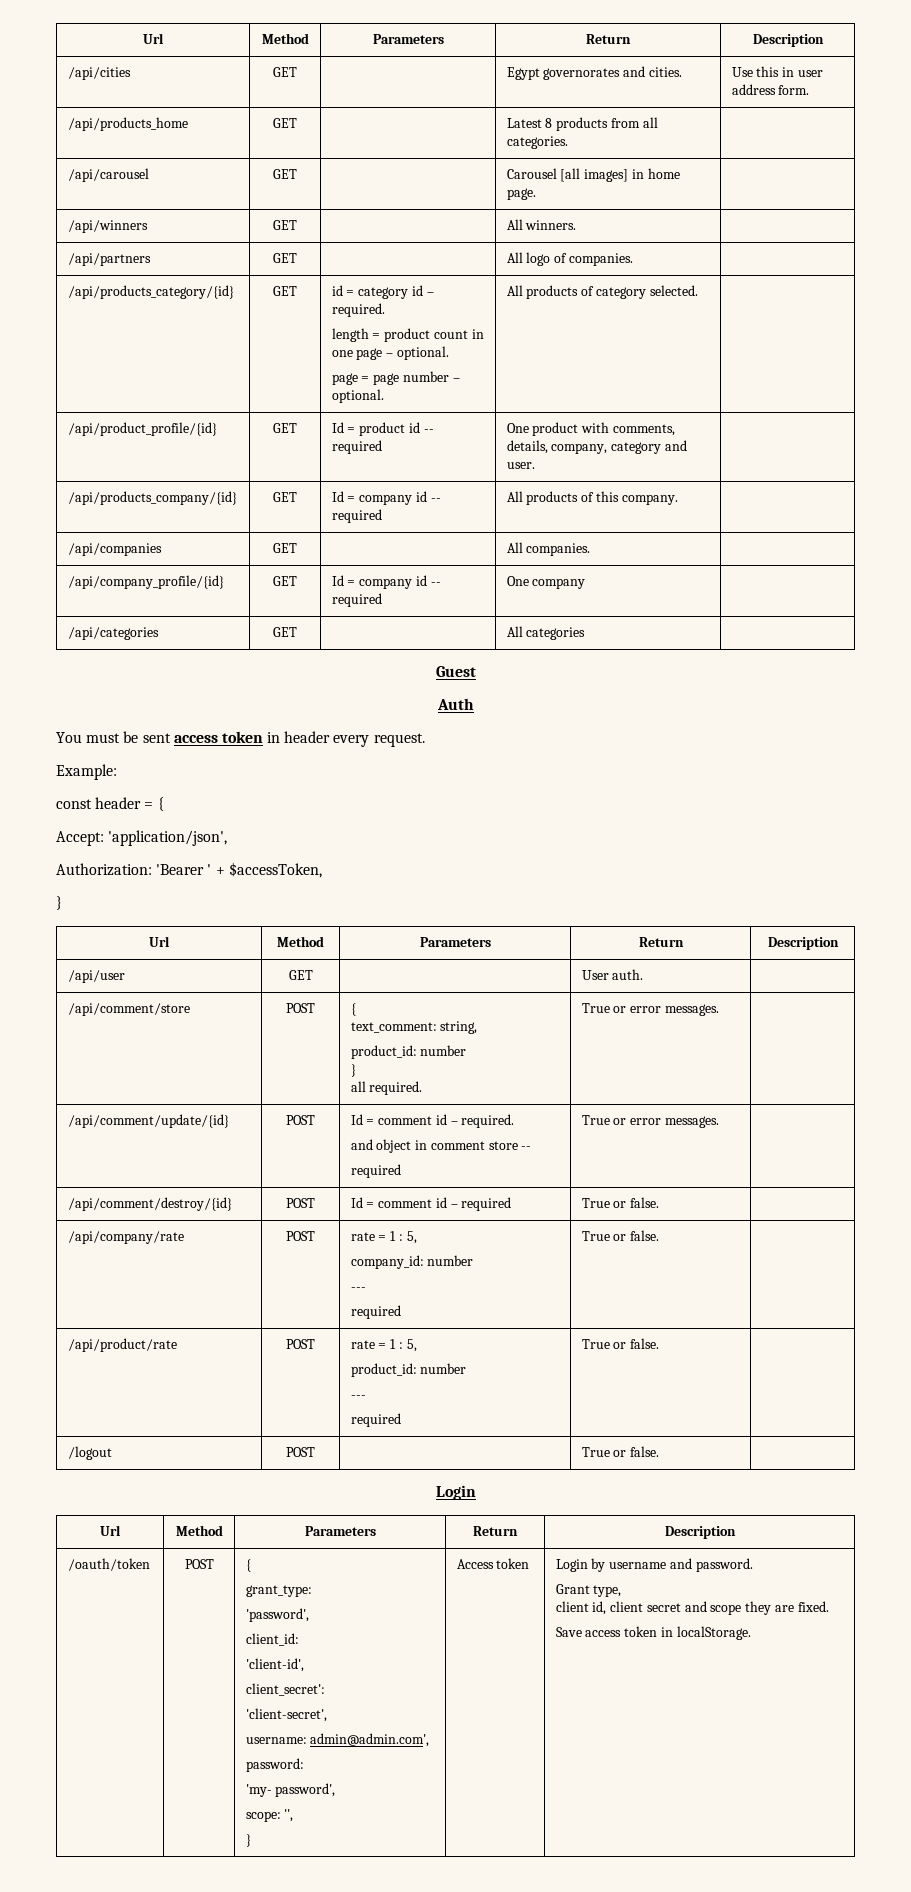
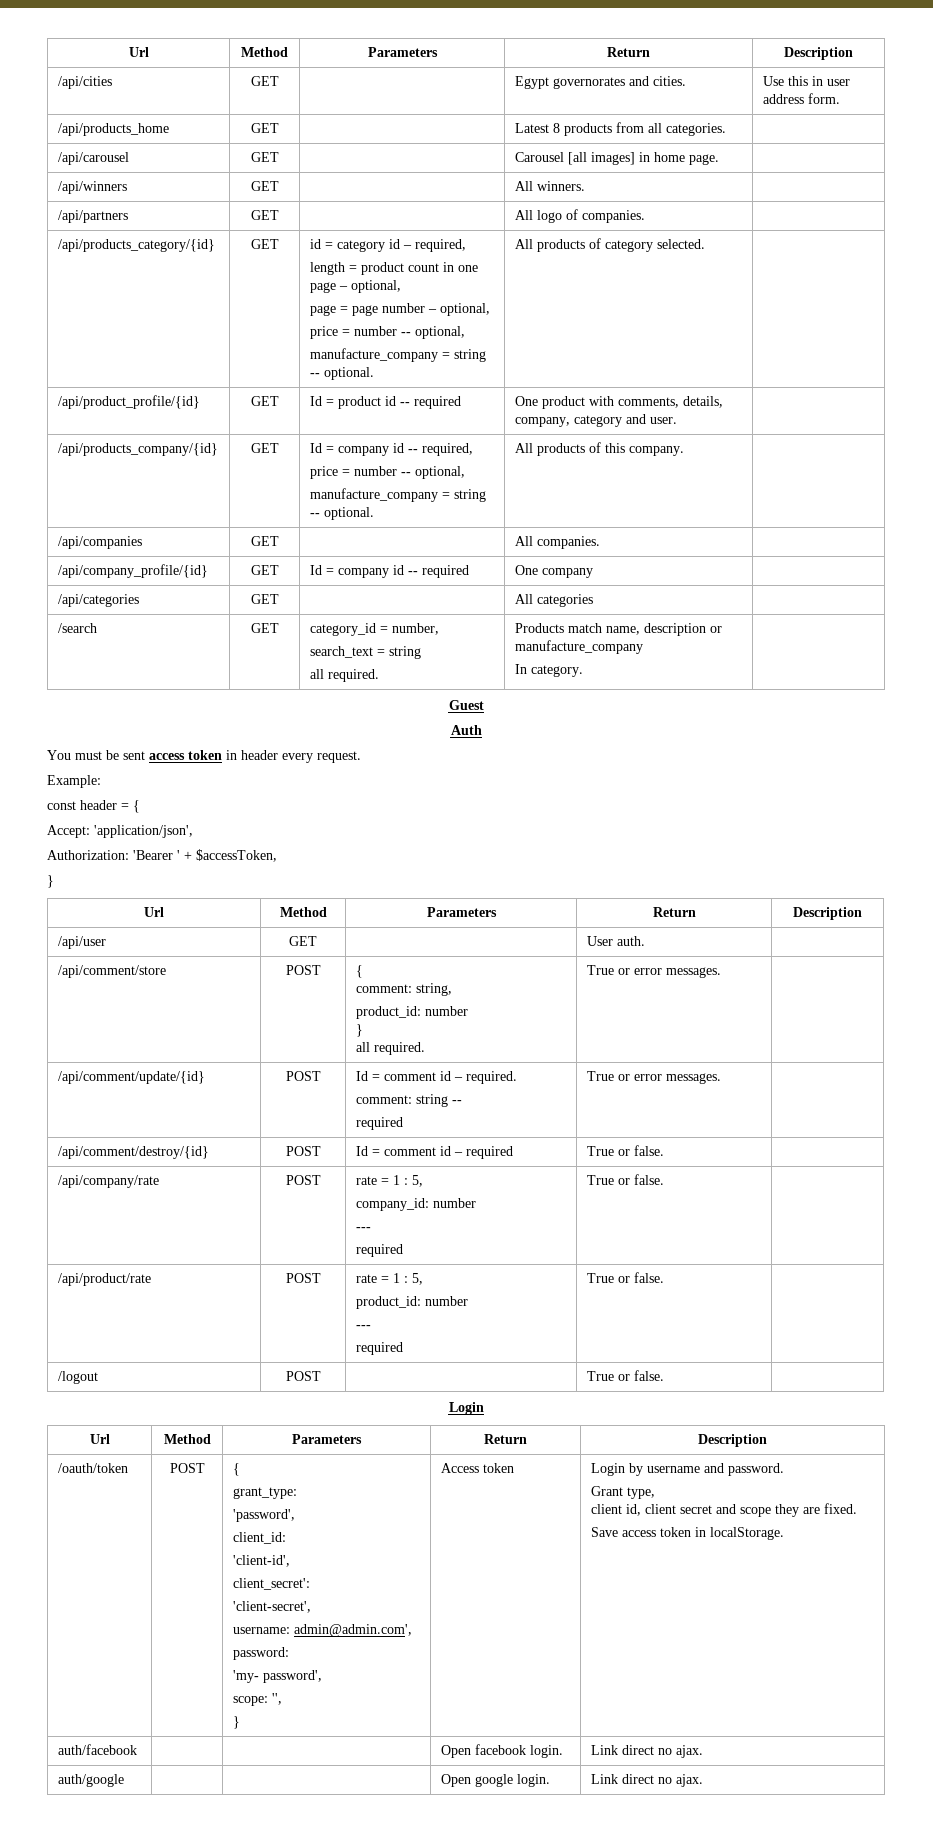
[331,303,385,317] required. -> [414,239,466,252] required,
[396,346,449,360] optional. -> [350,280,401,293] optional,
(460, 380) none -> [439,303,490,316] [309,326,465,339] [309,348,486,362] [309,373,320,377] optional, // price = number -- optional, // manufacture_company = string --
[331,509,382,523] required -> [421,443,473,456] [309,466,465,479] [309,488,486,502] [309,507,374,520] required, // price = number -- optional, // manufacture_company = string -- optional.
(586, 633) none -> [57,623,97,633] [250,623,279,633] [309,623,439,636] [309,646,421,659] [309,669,379,682] [514,623,722,636] [514,640,643,654] [514,664,583,677] // /search | GET | category_id = number, // search_text = string // all required. | Products match name, description or manufacture_company // In category. |
[350,1022,437,1033] text_comment: -> [355,984,412,993] comment:
[350,1139,518,1153] and object in comment store -> [355,1094,448,1107] comment: string
(751, 1633) none -> [57,1744,137,1755] [440,1744,563,1758] [590,1745,703,1758] [57,1774,124,1787] [440,1774,550,1787] [590,1774,703,1787] // auth/facebook | | | Open facebook login. | Link direct no ajax. // auth/google | | | Open google login. | Link direct no ajax.

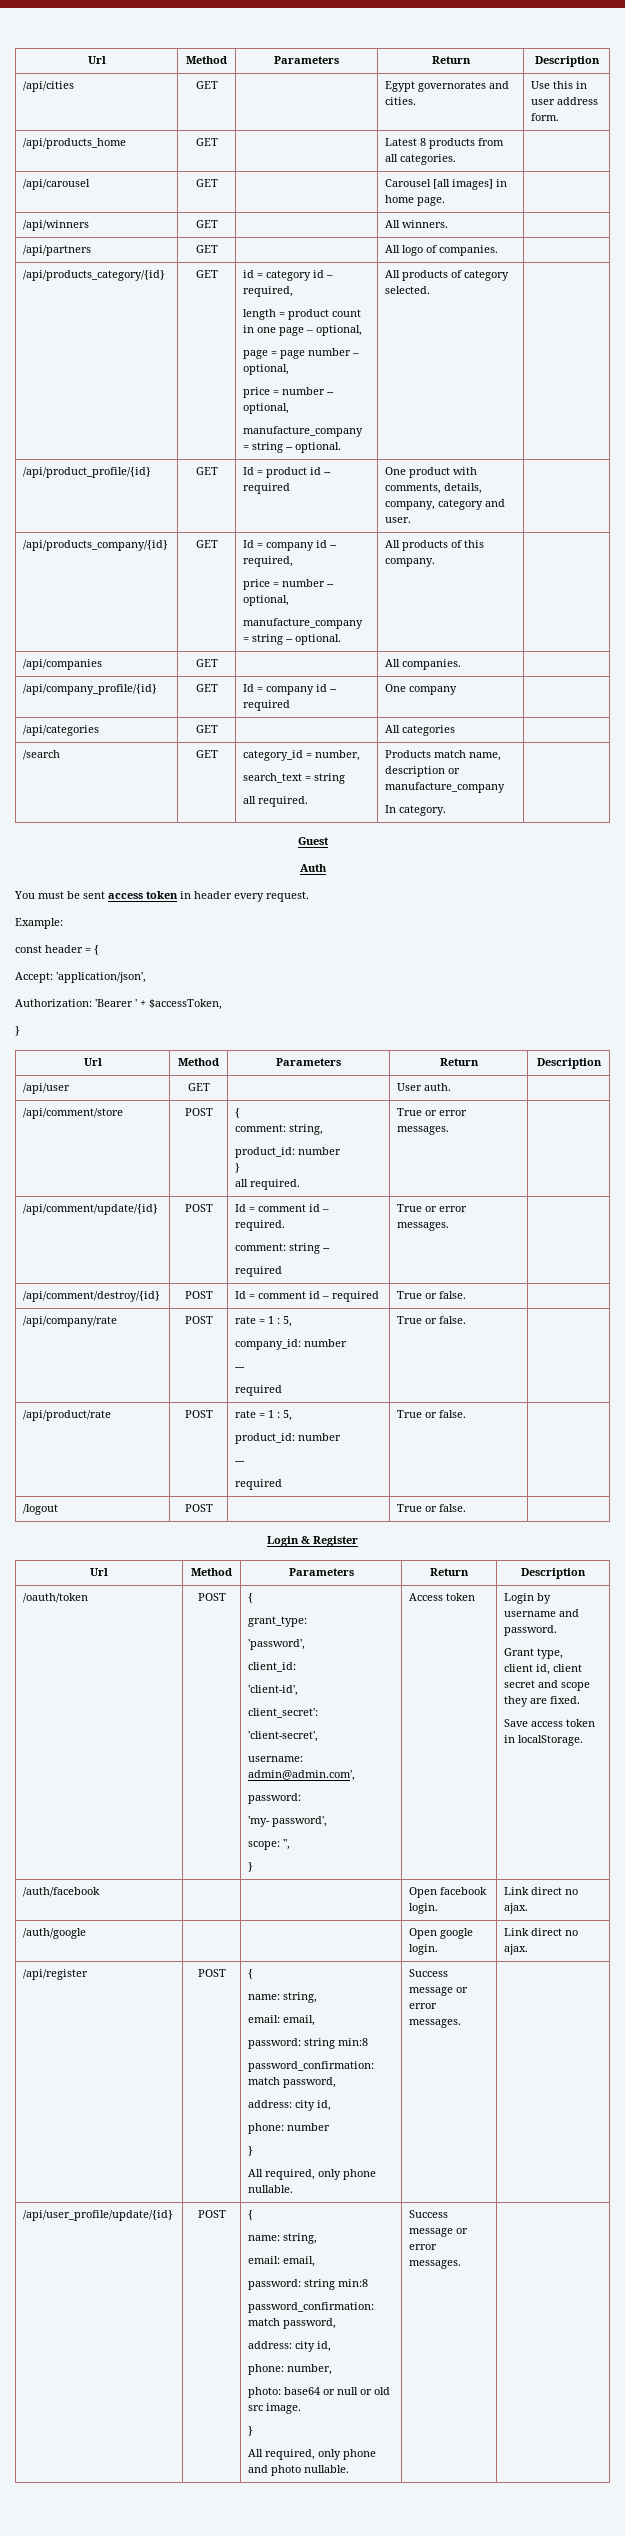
(484, 1408) none -> [301,1536,358,1547] & Register
[57,1744,137,1755] auth/facebook -> [23,1887,101,1897] /auth/facebook
[57,1774,124,1787] auth/google -> [23,1928,87,1939] /auth/google
(703, 1780) none -> [23,1969,89,1980] [197,1969,226,1977] [248,1969,254,1979] [248,1992,318,2003] [248,2015,316,2026] [248,2038,369,2049] [248,2061,375,2072] [248,2077,337,2088] [248,2100,332,2111] [248,2123,331,2134] [248,2146,254,2156] [248,2169,377,2180] [248,2185,294,2193] [409,1969,449,1977] [409,1987,469,1996] [409,2003,438,2009] [409,2019,462,2028] [23,2210,174,2221] [197,2210,226,2218] [248,2210,254,2220] [248,2233,318,2244] [248,2256,316,2267] [248,2279,369,2290] [248,2302,375,2313] [248,2318,337,2329] [248,2341,332,2352] [248,2364,333,2375] [248,2387,391,2398] [248,2403,302,2414] [248,2426,254,2436] [248,2449,377,2460] [248,2465,350,2476] [409,2210,449,2218] [409,2228,469,2237] [409,2244,438,2250] [409,2260,462,2269] // /api/register | POST | { // name: string, // email: email, // password: string min:8 // password_confirmation: match password, // address: city id, // phone: number // } // All required, only phone nullable. | Success message or error messages. | // /api/user_profile/update/{id} | POST | { // name: string, // email: email, // password: string min:8 // password_confirmation: match password, // address: city id, // phone: number, // photo: base64 or null or old src image. // } // All required, only phone and photo nullable. | Success message or error messages. |

